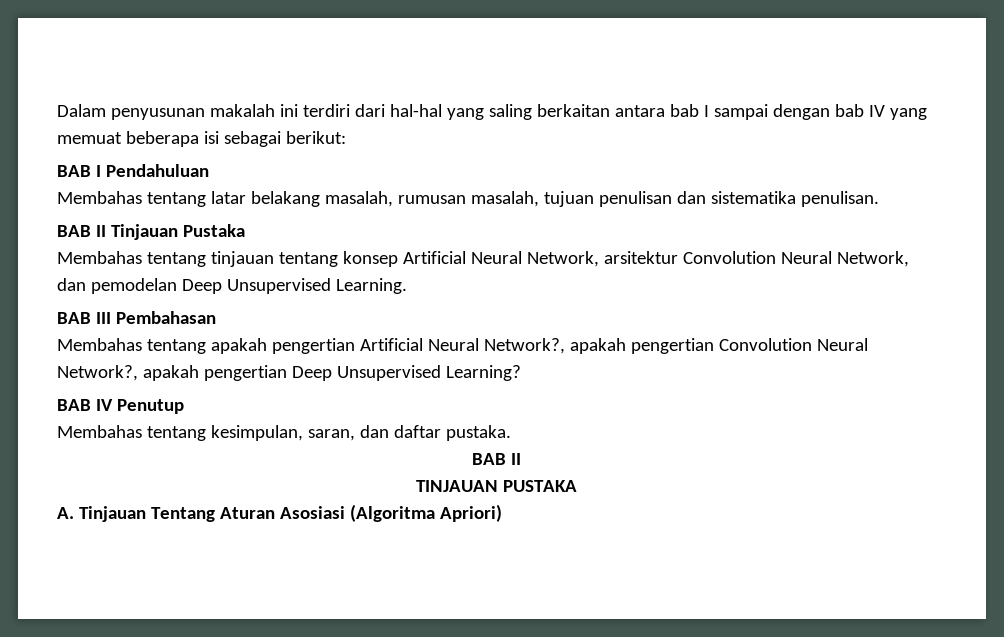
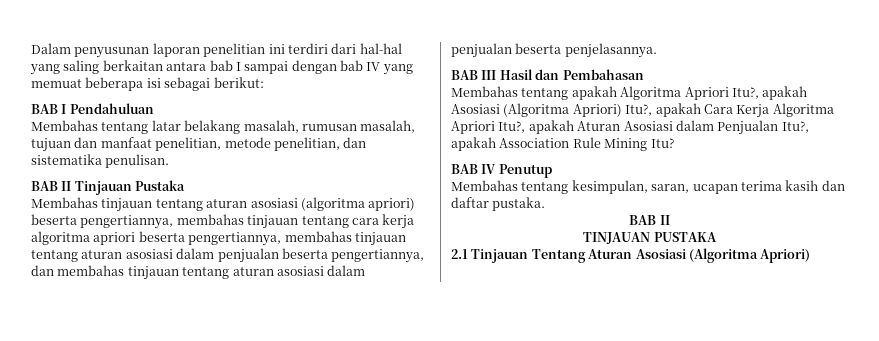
[209,104,275,117] makalah -> [152,43,266,57] laporan penelitian
[598,191,672,207] penulisan -> [74,137,340,151] dan manfaat penelitian, metode penelitian,
[146,251,909,267] [57,278,407,294] tentang tinjauan tentang konsep Artificial Neural Network, arsitektur Convolution Neural Network, dan pemodelan Deep Unsupervised Learning. -> [101,197,416,212] [31,214,415,229] [31,231,406,246] [31,248,425,263] [31,265,366,280] [451,43,657,58] tinjauan tentang aturan asosiasi (algoritma apriori) beserta pengertiannya, membahas tinjauan tentang cara kerja algoritma apriori beserta pengertiannya, membahas tinjauan tentang aturan asosiasi dalam penjualan beserta pengertiannya, dan membahas tinjauan tentang aturan asosiasi dalam penjualan beserta penjelasannya.
(111, 318) none -> [499,69,560,80] Hasil dan
[271,338,868,354] [57,365,521,381] pengertian Artificial Neural Network?, apakah pengertian Convolution Neural Network?, apakah pengertian Deep Unsupervised Learning? -> [620,86,808,100] [451,103,834,118] [451,120,809,135] [451,137,674,151] Algoritma Apriori Itu?, apakah Asosiasi (Algoritma Apriori) Itu?, apakah Cara Kerja Algoritma Apriori Itu?, apakah Aturan Asosiasi dalam Penjualan Itu?, apakah Association Rule Mining Itu?
(355, 435) none -> [692,180,819,194] ucapan terima kasih
[57,507,74,519] A. -> [451,249,468,259] 2.1

